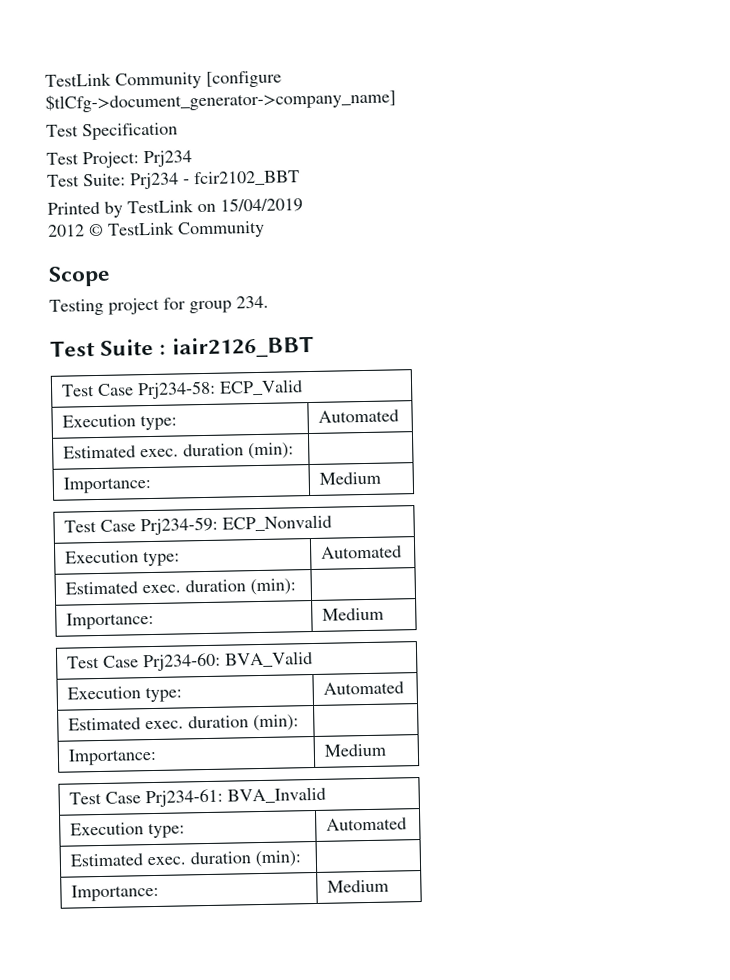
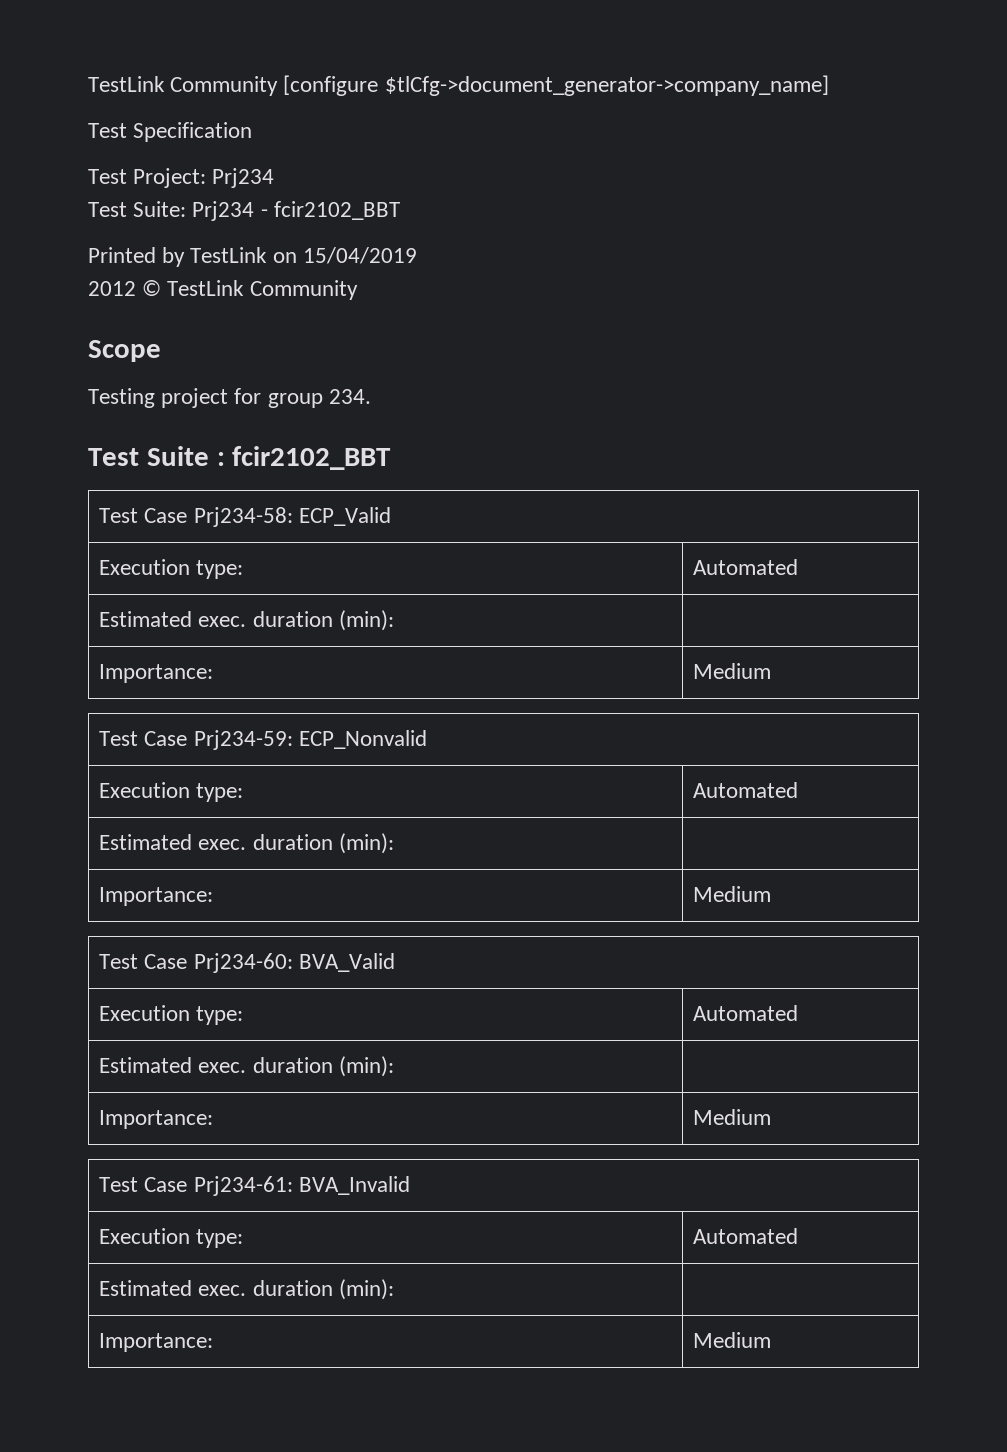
[171,335,314,359] iair2126_BBT -> [232,446,392,470] fcir2102_BBT

